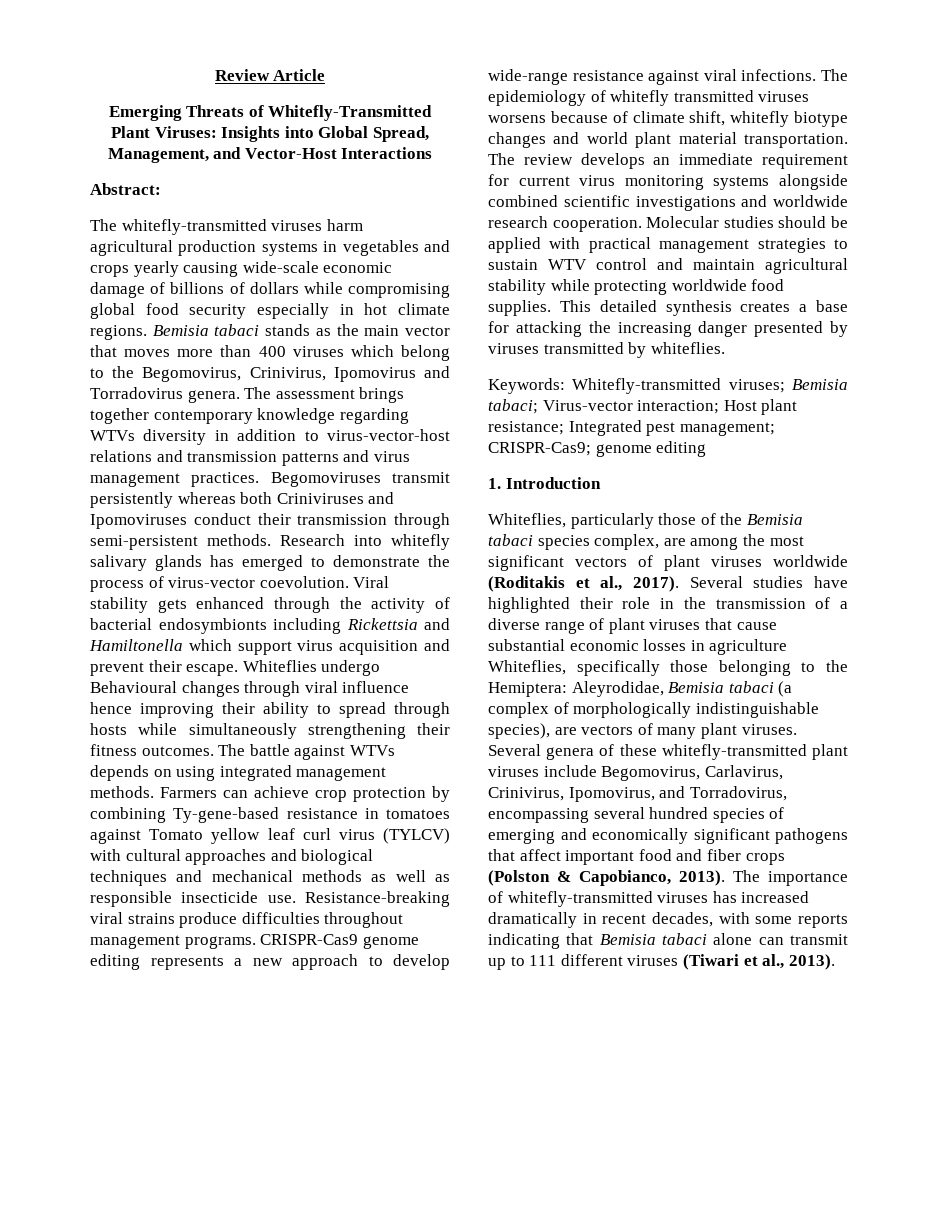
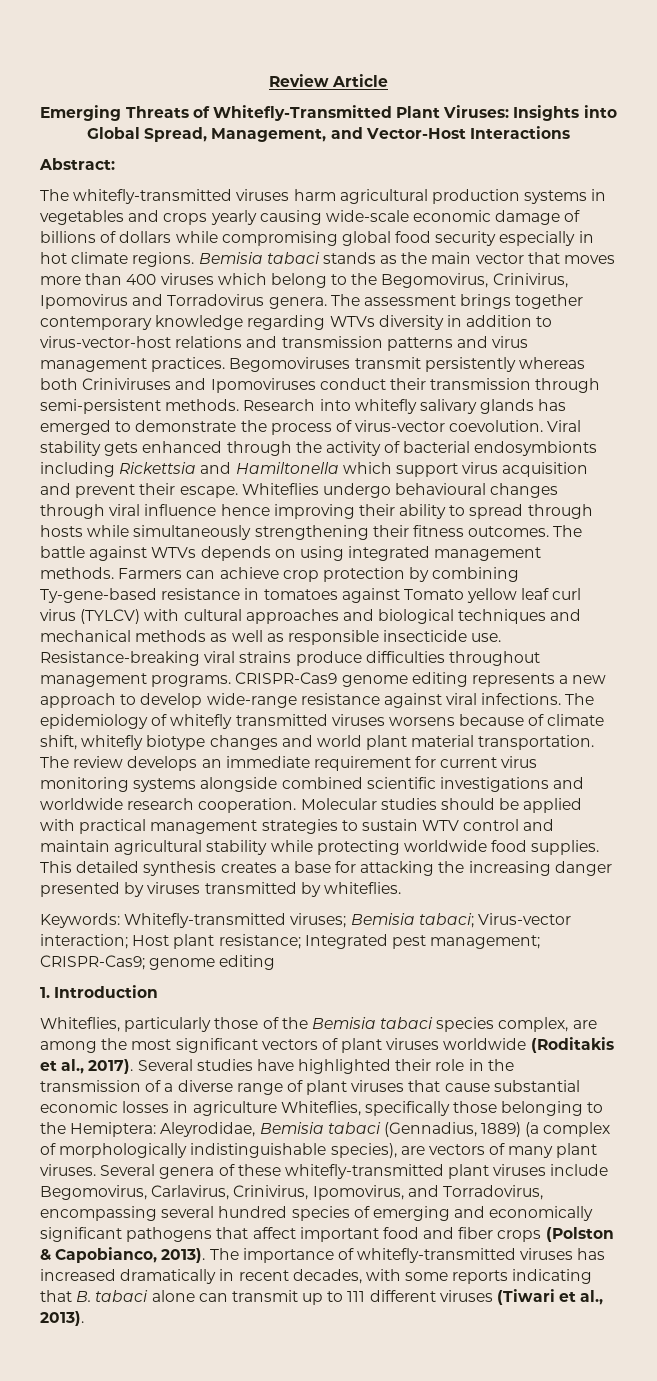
[90,681,177,693] Behavioural -> [395,483,487,495] behavioural
(774, 687) none -> [383,1122,522,1137] (Gennadius, 1889)
[599,934,656,945] Bemisia -> [76,1291,92,1302] B.

